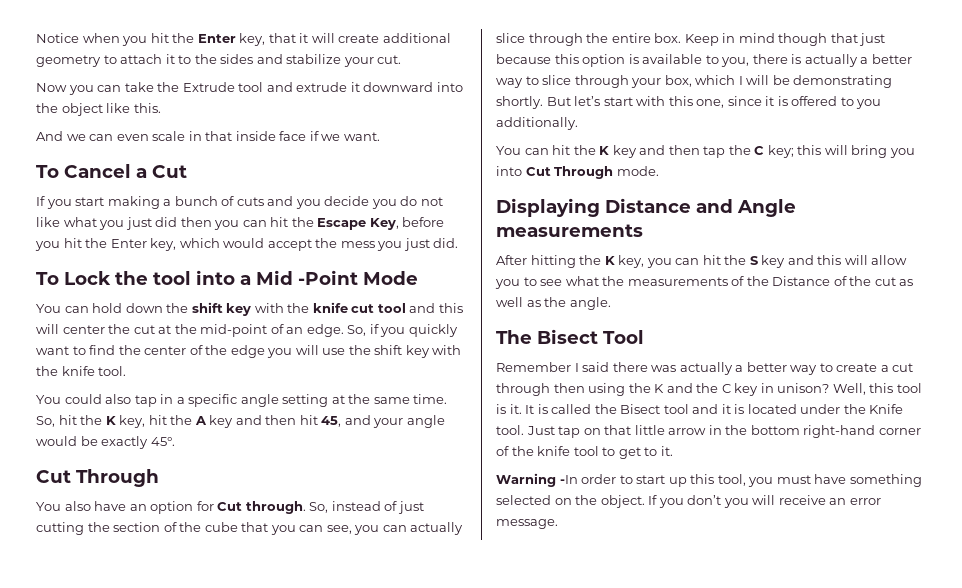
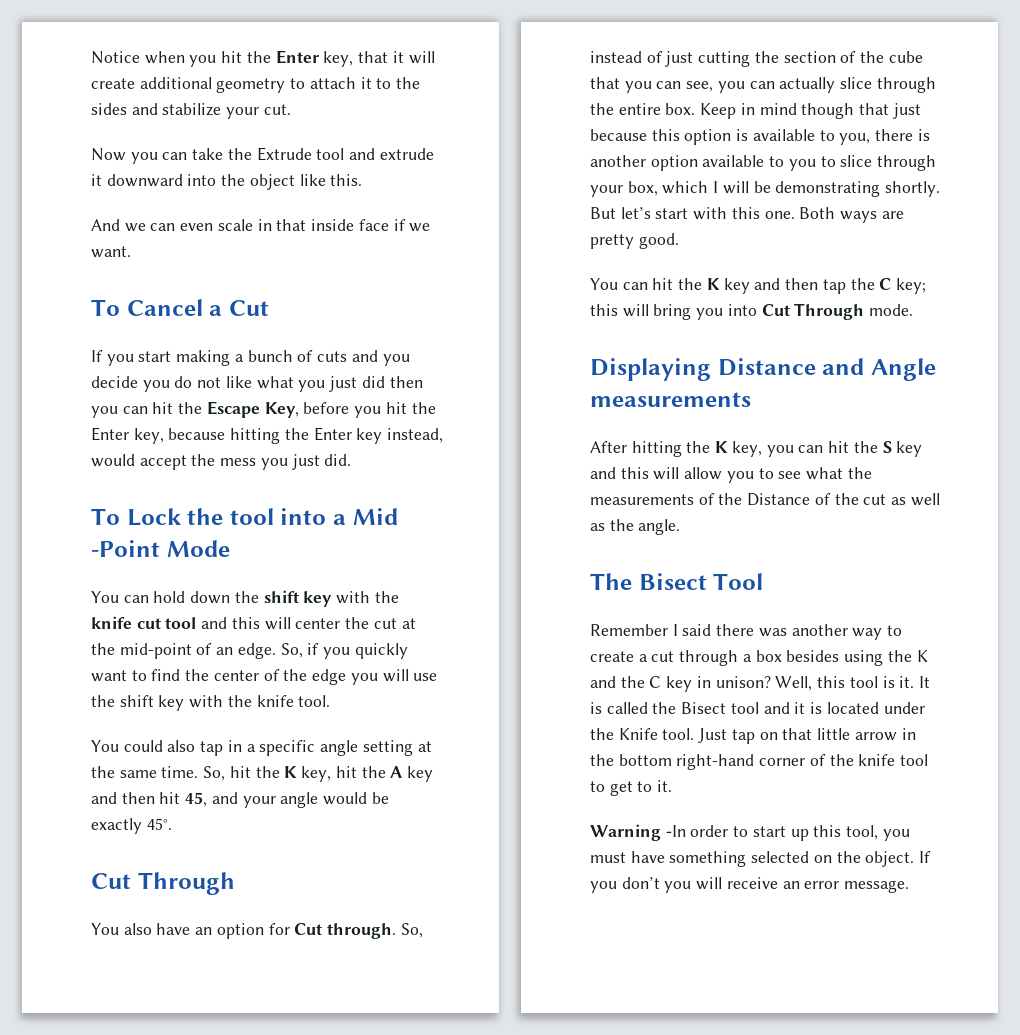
[179,238,220,248] which -> [168,427,444,444] because hitting the Enter key instead,
[804,54,912,67] [496,78,523,88] actually a better way -> [590,155,816,171] another option available to you
[696,96,882,109] [496,117,578,130] one, since it is offered to you additionally. -> [764,207,904,223] [590,233,679,249] one. Both ways are pretty good.
[679,362,787,375] actually a better -> [791,624,848,636] another
[553,383,585,393] then -> [742,650,840,662] a box besides

